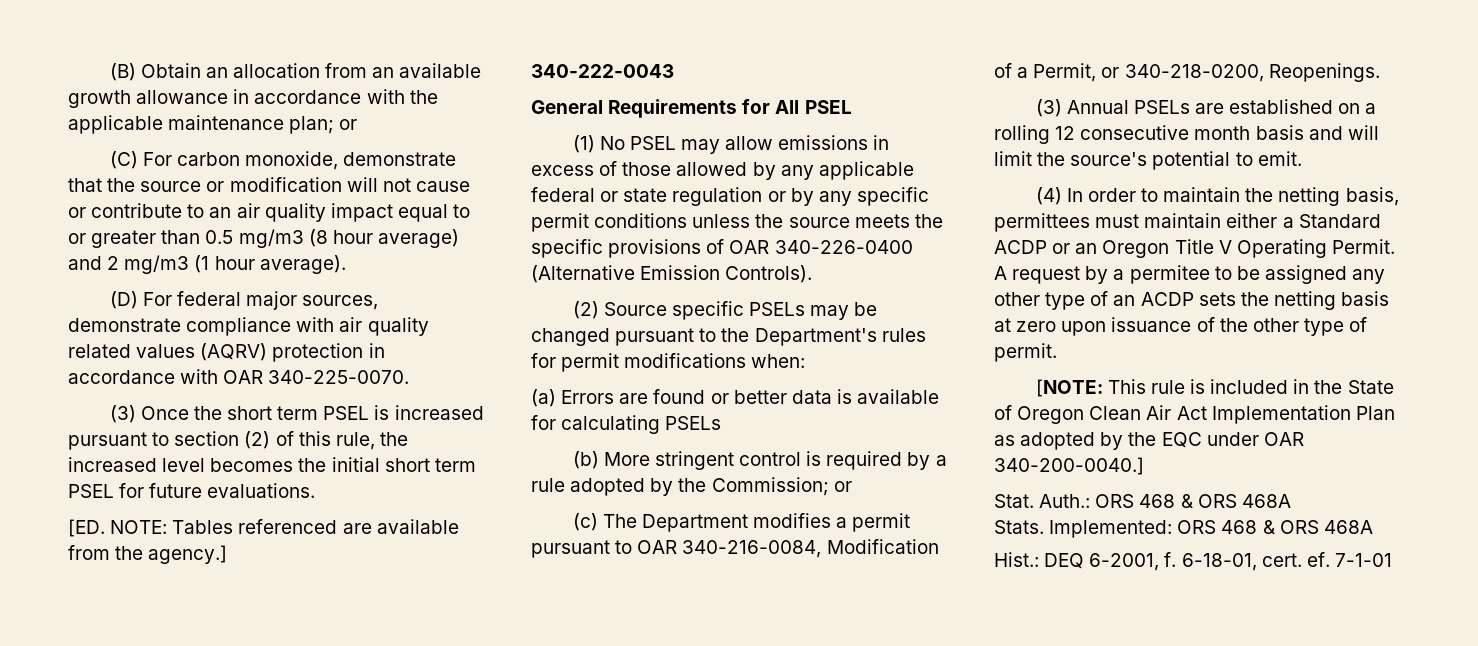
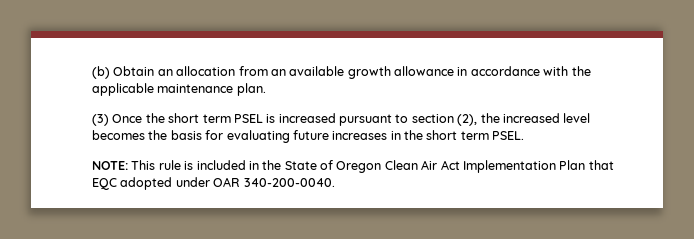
[109,63,136,81] (B) -> [92,66,110,79] (b)
[289,116,358,134] [109,151,457,170] [68,177,470,192] [68,203,471,222] [68,229,459,248] [68,255,346,274] [109,291,379,310] [68,317,429,336] [68,343,385,362] [68,369,410,384] plan; or // (C) For carbon monoxide, demonstrate that the source or modification will not cause or contribute to an air quality impact equal to or greater than 0.5 mg/m3 (8 hour average) and 2 mg/m3 (1 hour average). // (D) For federal major sources, demonstrate compliance with air quality related values (AQRV) protection in accordance with OAR 340-225-0070. -> [236,83,266,96] plan.
[244,431,375,450] (2) of this rule, -> [457,114,478,126] (2),
[331,457,476,472] [68,483,316,498] [68,519,459,537] [68,545,228,564] [531,64,674,78] [531,99,852,118] [572,135,890,154] [531,161,914,180] [531,187,929,206] [531,213,943,232] [531,239,913,258] [531,265,813,283] [572,301,878,320] [531,328,926,346] [531,353,806,372] [531,389,940,407] [531,415,722,434] [572,451,947,470] [531,477,852,496] [572,513,911,532] [531,539,939,558] [994,63,1380,82] [1035,99,1377,117] [994,125,1379,144] [994,151,1302,170] [1035,187,1399,206] [994,213,1381,232] [994,239,1395,258] [994,265,1386,284] [994,291,1390,310] [994,317,1368,336] [994,343,1057,362] [1035,379,1103,397] initial short term PSEL for future evaluations. // [ED. NOTE: Tables referenced are available from the agency.] // 340-222-0043 // General Requirements for All PSEL // (1) No PSEL may allow emissions in excess of those allowed by any applicable federal or state regulation or by any specific permit conditions unless the source meets the specific provisions of OAR 340-226-0400 (Alternative Emission Controls). // (2) Source specific PSELs may be changed pursuant to the Department's rules for permit modifications when: // (a) Errors are found or better data is available for calculating PSELs // (b) More stringent control is required by a rule adopted by the Commission; or // (c) The Department modifies a permit pursuant to OAR 340-216-0084, Modification of a Permit, or 340-218-0200, Reopenings. // (3) Annual PSELs are established on a rolling 12 consecutive month basis and will limit the source's potential to emit. // (4) In order to maintain the netting basis, permittees must maintain either a Standard ACDP or an Oregon Title V Operating Permit. A request by a permitee to be assigned any other type of an ACDP sets the netting basis at zero upon issuance of the other type of permit. // [NOTE: -> [170,130,525,143] [92,161,128,170] basis for evaluating future increases in the short term PSEL. // NOTE:
[994,432,1304,450] [994,457,1144,475] [994,494,1291,508] [994,520,1373,538] [994,552,1392,571] as adopted by the EQC under OAR 340-200-0040.] // Stat. Auth.: ORS 468 & ORS 468A // Stats. Implemented: ORS 468 & ORS 468A // Hist.: DEQ 6-2001, f. 6-18-01, cert. ef. 7-1-01 -> [588,160,614,170] [92,177,335,190] that EQC adopted under OAR 340-200-0040.

